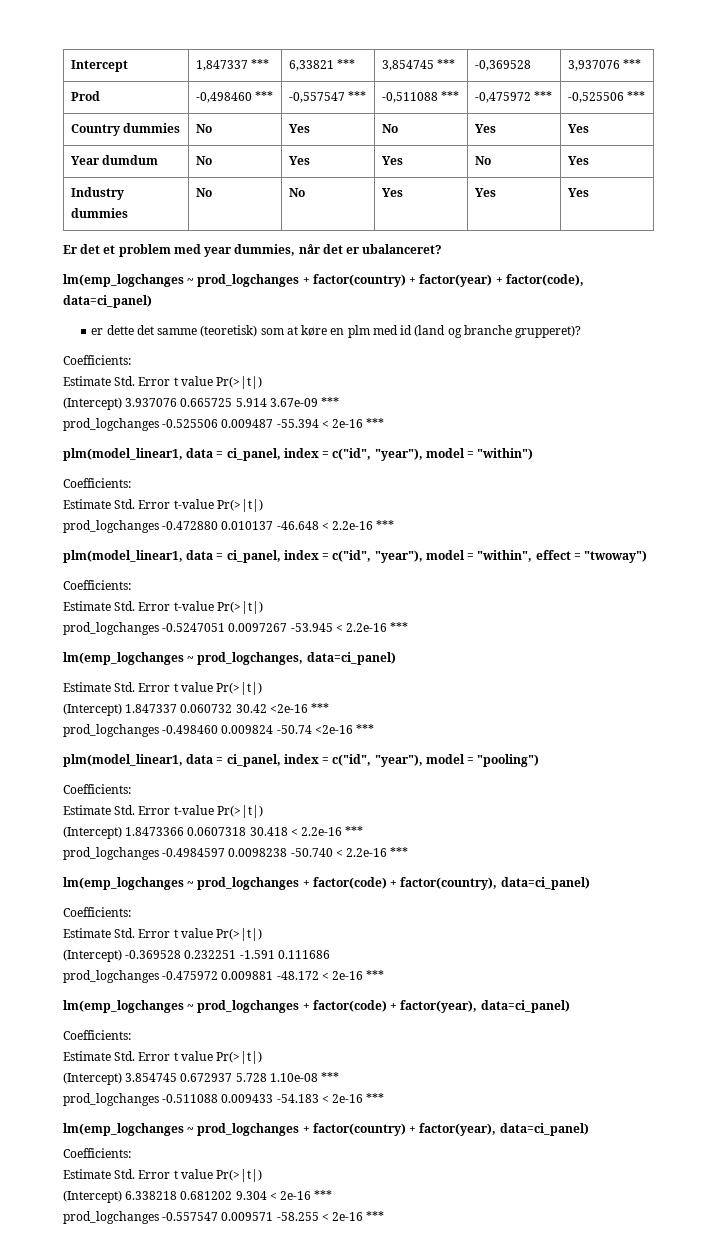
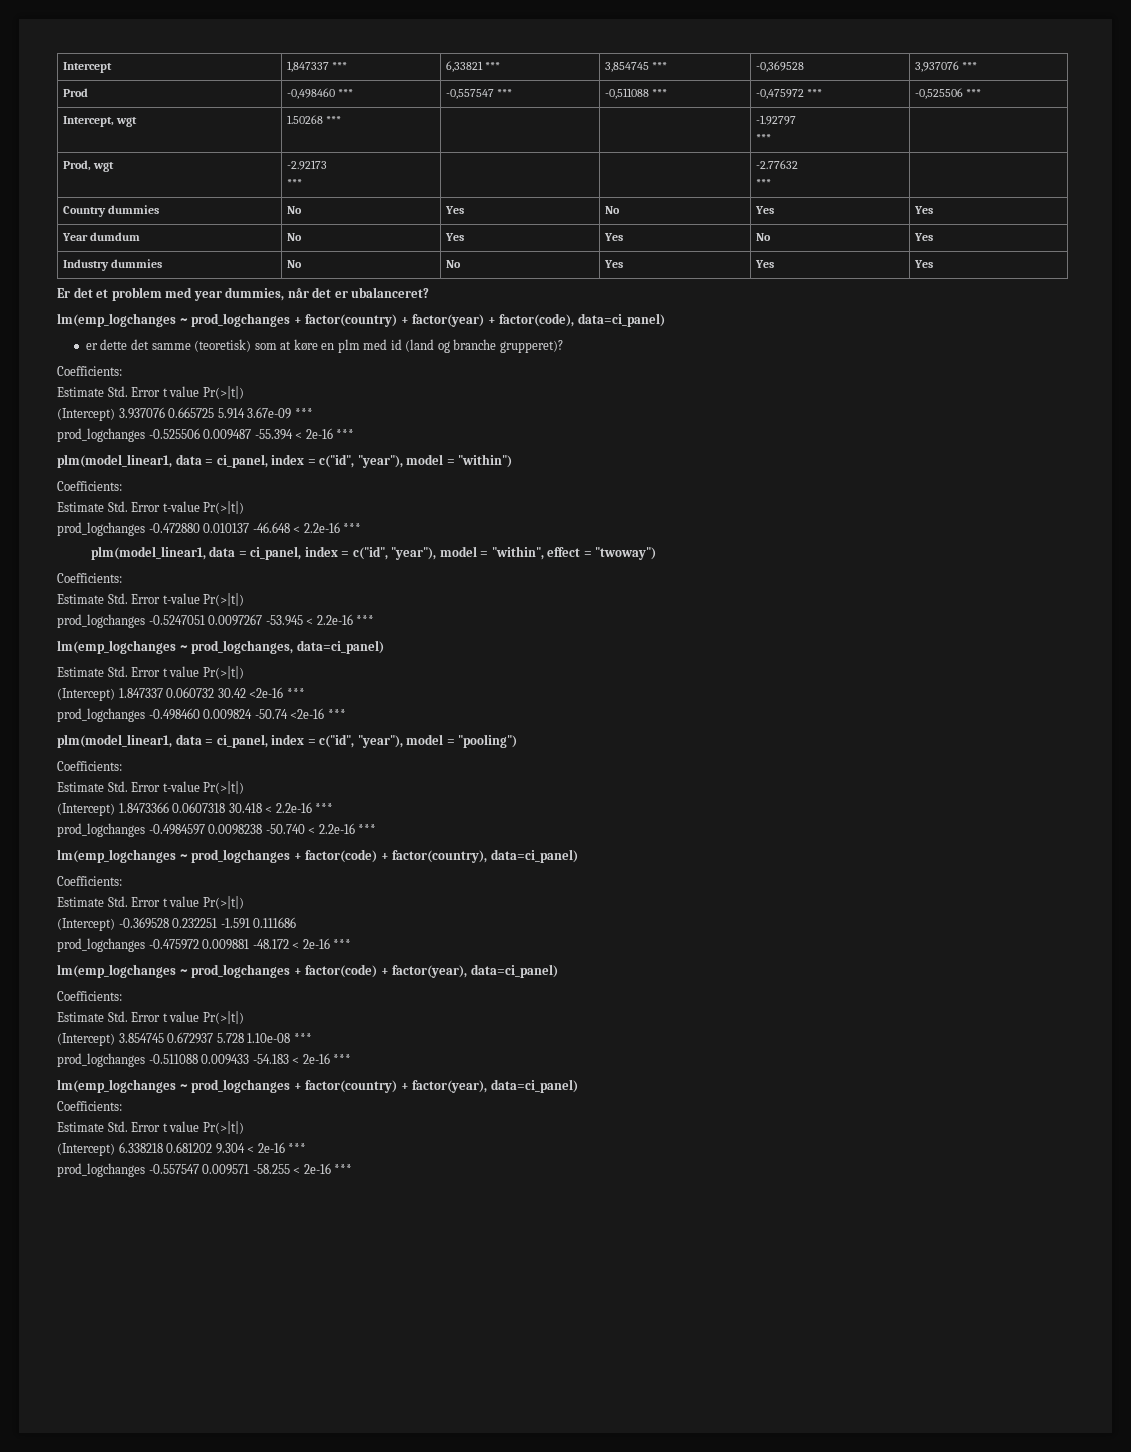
(646, 96) none -> [62,116,137,127] [286,115,341,124] [755,115,796,125] [755,134,771,142] [62,160,114,172] [286,160,327,170] [286,179,302,187] [755,160,798,169] [755,179,771,187] // Intercept, wgt | 1.50268 *** | | | -1.92797 // *** | // Prod, wgt | -2.92173 // *** | | | -2.77632 // *** |

